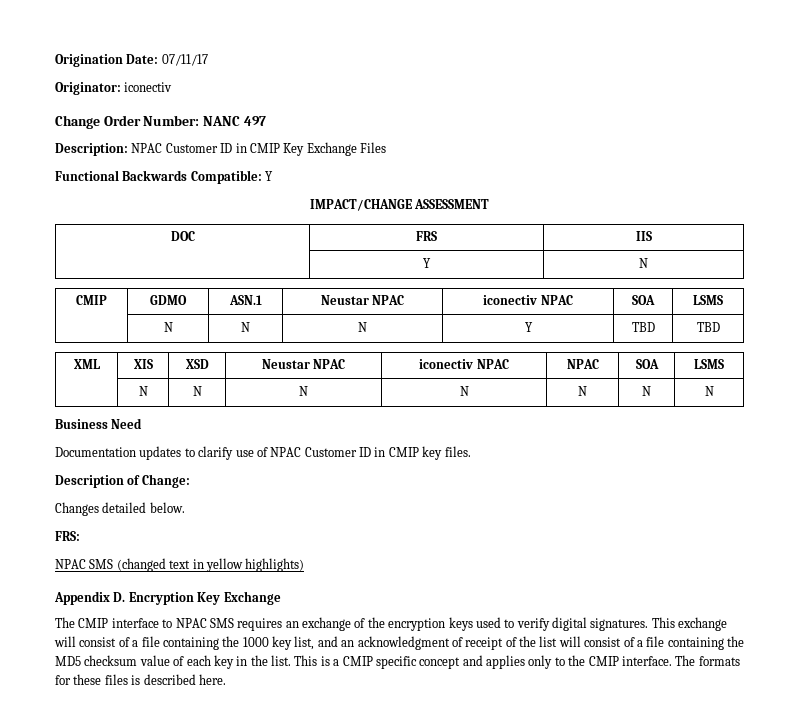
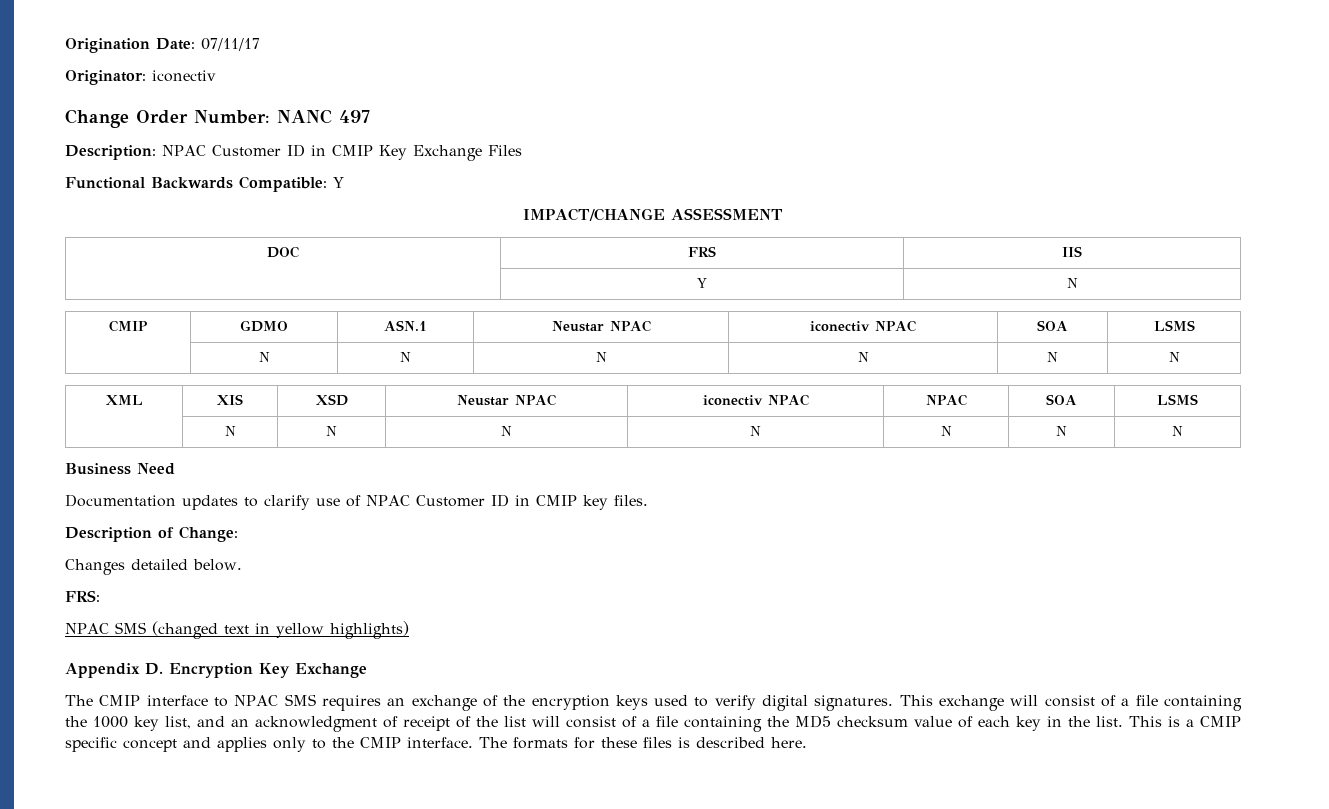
[524,322,533,332] [631,322,655,332] [696,322,720,332] Y | TBD | TBD -> [857,352,869,362] [1047,352,1058,362] [1168,352,1180,362] N | N | N

